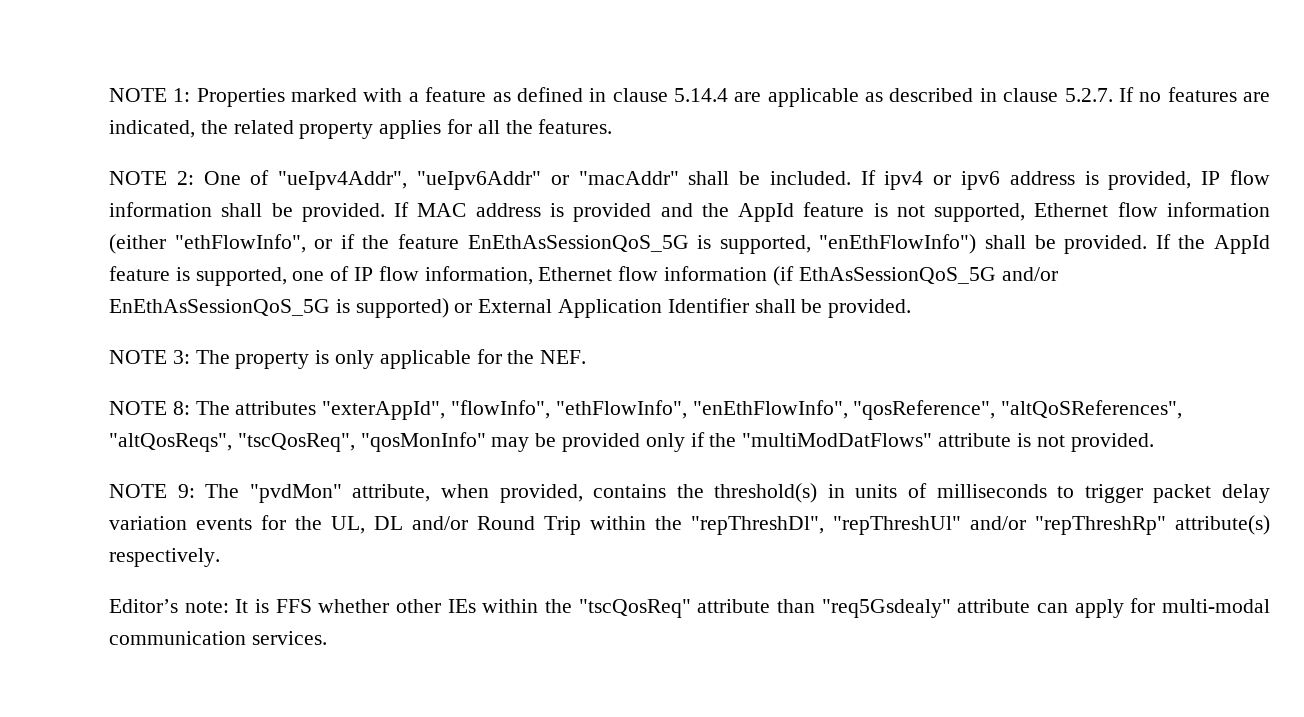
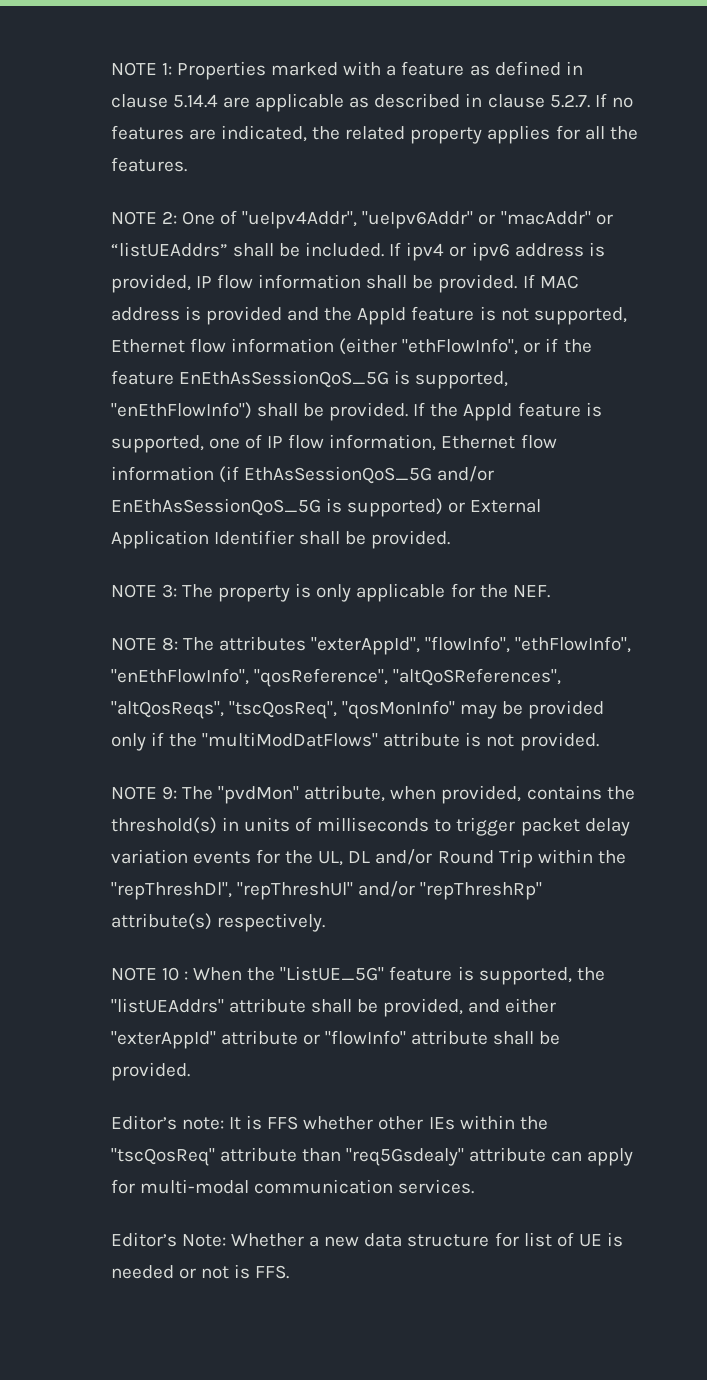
(679, 178) none -> [595,214,613,225] [110,242,228,257] or “listUEAddrs”
(221, 557) none -> [110,966,605,985] [110,998,557,1017] [110,1030,561,1049] [110,1062,190,1081] // NOTE 10 : When the "ListUE_5G" feature is supported, the "listUEAddrs" attribute shall be provided, and either "exterAppId" attribute or "flowInfo" attribute shall be provided.
(327, 638) none -> [110,1232,624,1247] [110,1264,290,1279] // Editor’s Note: Whether a new data structure for list of UE is needed or not is FFS.

